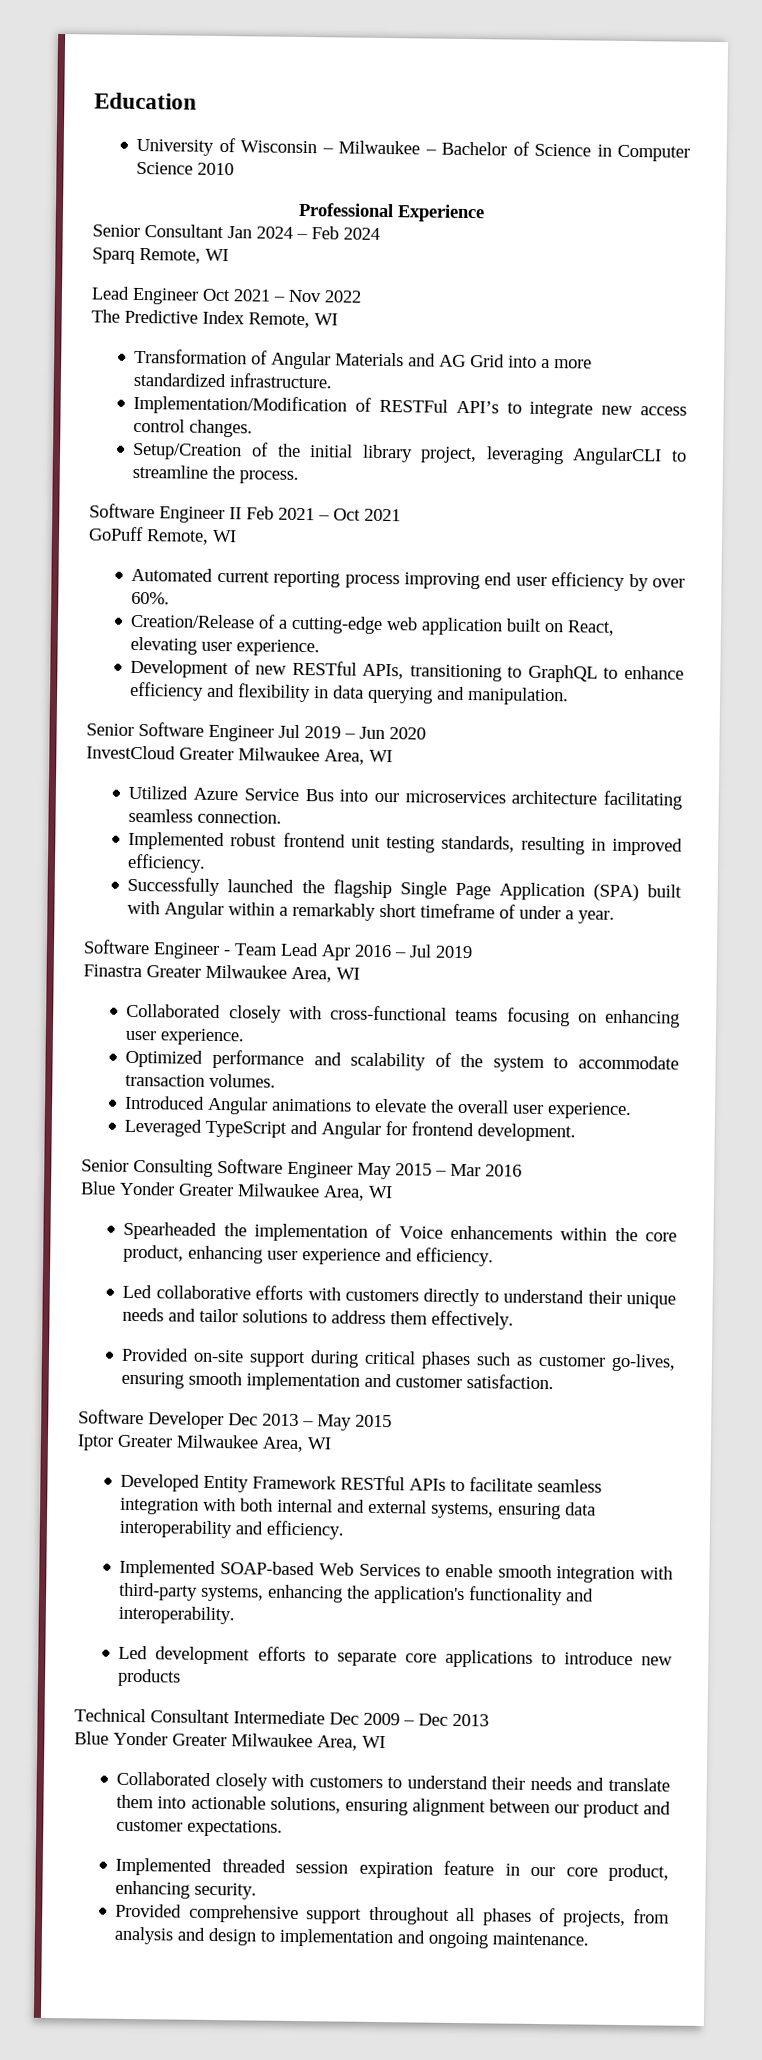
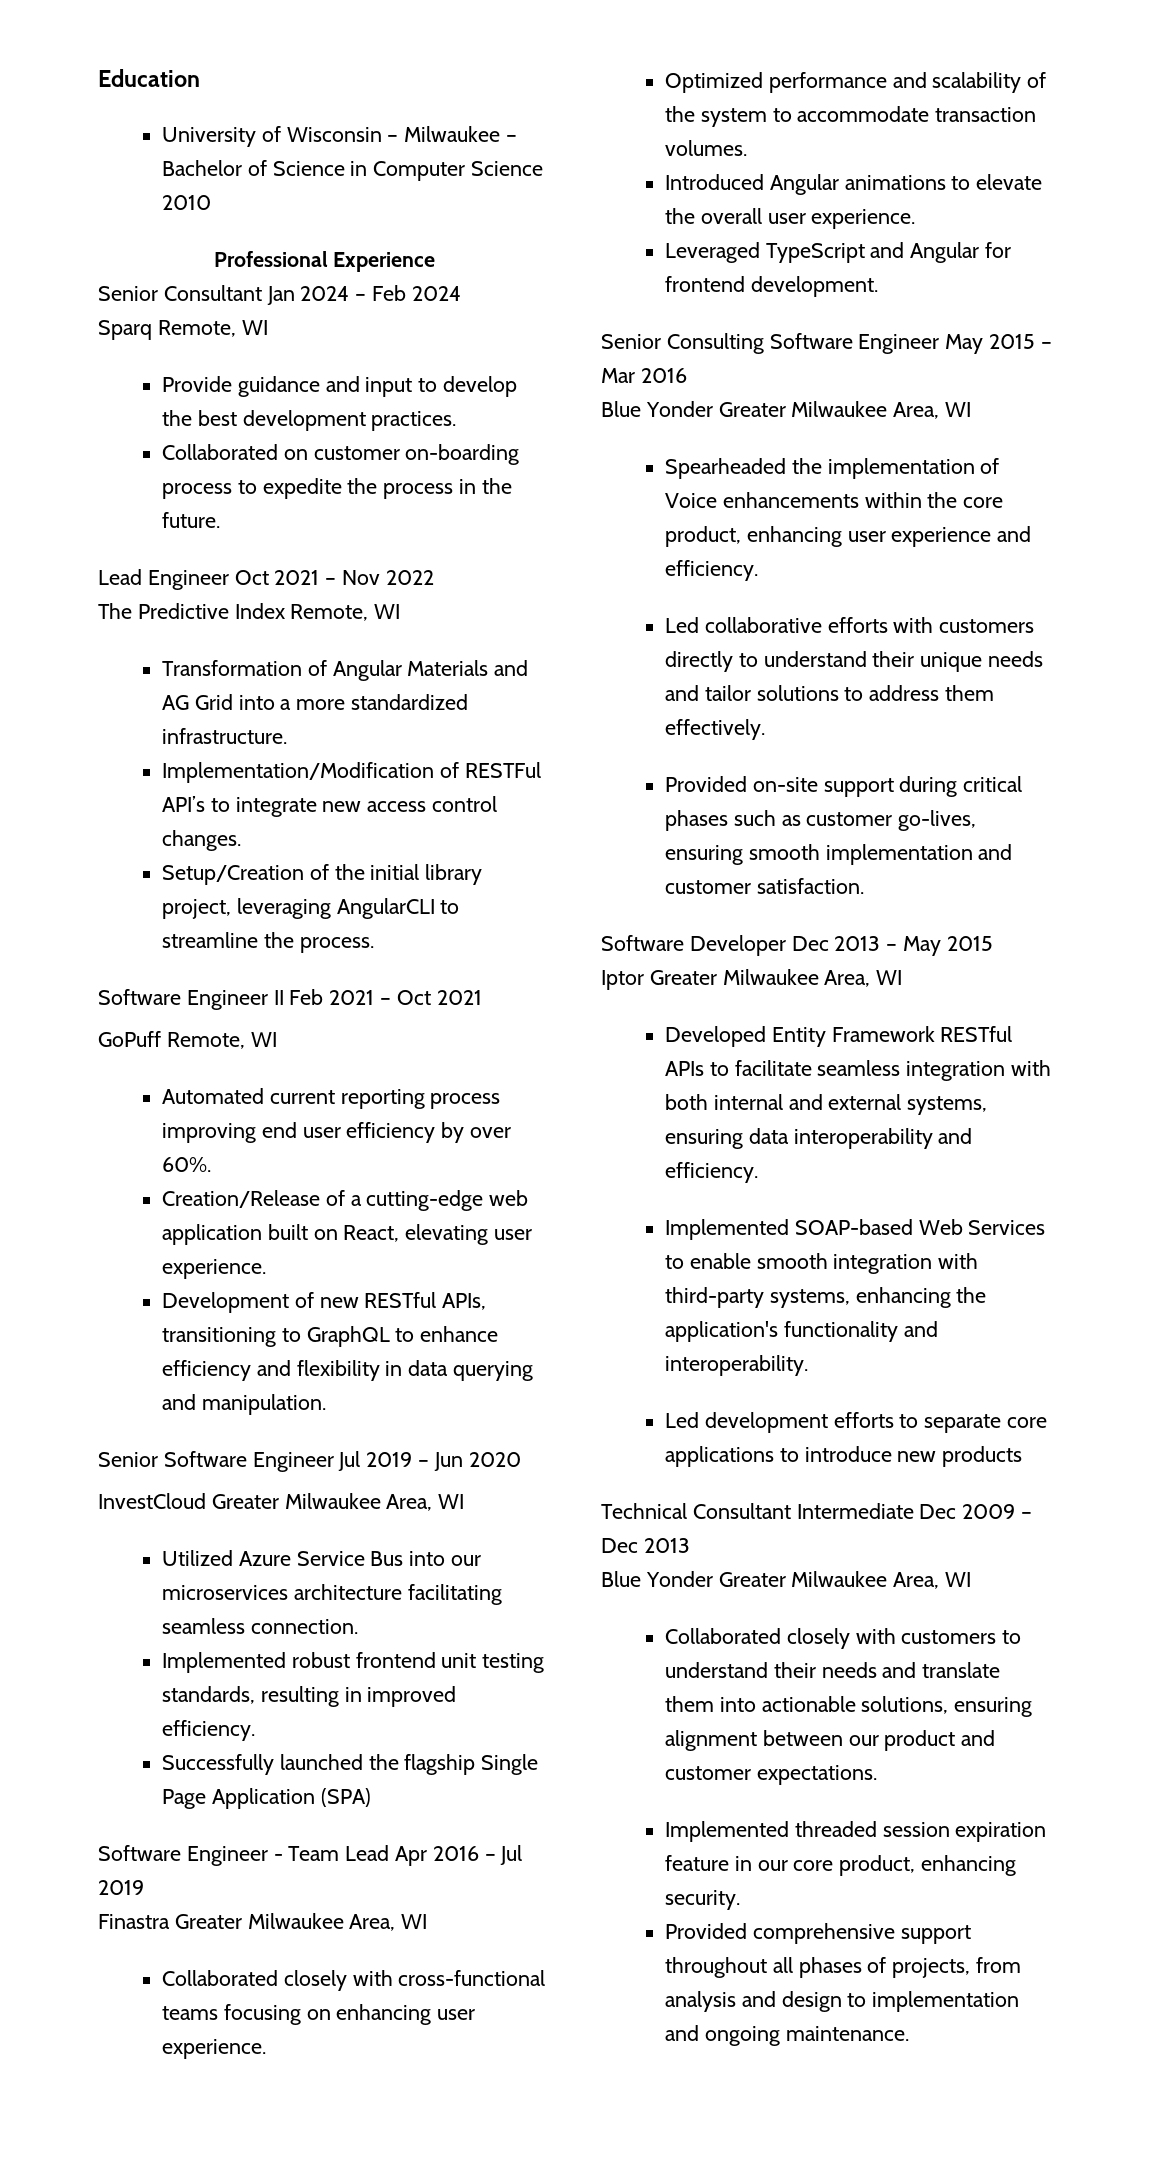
(229, 255) none -> [161,376,517,397] [161,410,457,431] [161,444,520,465] [161,478,512,499] [161,512,220,528] // Provide guidance and input to develop the best development practices. // Collaborated on customer on-boarding process to expedite the process in the future.
[647,884,683,898] [127,900,616,924] built with Angular within a remarkably short timeframe of under a year. -> (371, 1797) none

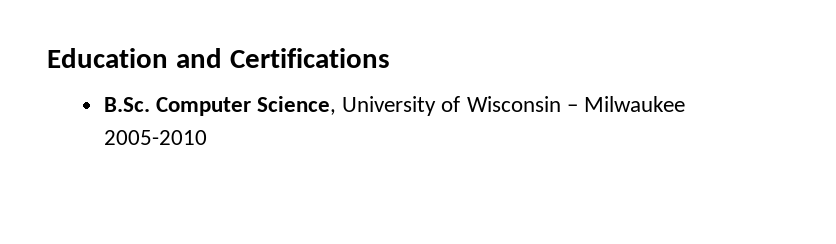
(200, 78) // -> [175,48,390,68] [103,96,337,116] and Certifications // B.Sc. Computer Science,
[505,135,517,142] [161,160,543,181] [161,195,211,210] [213,251,436,272] [98,285,461,305] [98,320,268,340] [161,376,517,397] [161,410,457,431] [161,444,520,465] [161,478,512,499] [161,512,220,528] [98,569,434,590] [98,603,401,621] [161,660,529,681] [161,694,468,710] [161,728,287,744] [161,762,541,783] [161,796,497,817] [161,830,241,851] [161,864,483,885] [161,898,460,919] [161,932,374,953] [98,989,482,1010] [98,1031,277,1049] [161,1088,501,1109] [161,1122,511,1143] [161,1157,211,1172] [161,1190,529,1211] [161,1224,532,1245] [161,1259,266,1279] [161,1292,487,1313] [161,1326,499,1347] [161,1360,533,1381] [161,1394,326,1415] [98,1451,521,1472] [98,1493,465,1511] [161,1550,481,1566] [161,1584,502,1605] [161,1618,358,1634] [161,1652,545,1673] [161,1686,457,1707] [161,1720,255,1741] [161,1754,539,1775] [161,1788,371,1809] [98,1845,523,1866] [98,1880,144,1895] [98,1913,428,1931] [161,1970,546,1991] [161,2004,476,2025] [161,2039,266,2059] [664,72,1047,93] [664,106,1037,127] [664,140,747,156] [664,174,1043,195] [664,208,916,229] [664,242,1012,263] [664,276,878,297] [601,333,1052,354] [601,368,687,383] [601,401,971,419] [664,458,1000,479] [664,492,1004,508] [664,526,1032,547] [664,560,758,581] [664,617,1035,633] [664,651,1043,672] [664,685,994,701] [664,719,765,740] [664,776,1023,797] [664,810,977,831] [664,844,1013,865] [664,878,864,894] [601,935,993,956] [601,969,903,990] [664,1026,1013,1047] [664,1060,1051,1081] [664,1094,988,1115] [664,1128,973,1149] [664,1162,758,1183] [664,1219,1046,1240] [664,1253,979,1274] [664,1287,987,1308] [664,1321,938,1342] [664,1355,808,1376] [664,1412,1047,1433] [664,1446,1023,1467] [601,1503,1033,1519] [601,1538,690,1553] [601,1571,971,1589] [664,1628,1022,1649] [664,1662,1001,1678] [664,1696,1033,1717] [664,1730,996,1751] [664,1765,877,1785] [664,1821,1047,1842] [664,1855,1016,1876] [664,1890,740,1910] [664,1923,971,1944] [664,1957,1021,1978] [664,1991,1020,2012] [664,2025,909,2046] – Bachelor of Science in Computer Science 2010 // Professional Experience // Senior Consultant Jan 2024 – Feb 2024 // Sparq Remote, WI // Provide guidance and input to develop the best development practices. // Collaborated on customer on-boarding process to expedite the process in the future. // Lead Engineer Oct 2021 – Nov 2022 // The Predictive Index Remote, WI // Transformation of Angular Materials and AG Grid into a more standardized infrastructure. // Implementation/Modification of RESTFul API’s to integrate new access control changes. // Setup/Creation of the initial library project, leveraging AngularCLI to streamline the process. // Software Engineer II Feb 2021 – Oct 2021 // GoPuff Remote, WI // Automated current reporting process improving end user efficiency by over 60%. // Creation/Release of a cutting-edge web application built on React, elevating user experience. // Development of new RESTful APIs, transitioning to GraphQL to enhance efficiency and flexibility in data querying and manipulation. // Senior Software Engineer Jul 2019 – Jun 2020 // InvestCloud Greater Milwaukee Area, WI // Utilized Azure Service Bus into our microservices architecture facilitating seamless connection. // Implemented robust frontend unit testing standards, resulting in improved efficiency. // Successfully launched the flagship Single Page Application (SPA) // Software Engineer - Team Lead Apr 2016 – Jul 2019 // Finastra Greater Milwaukee Area, WI // Collaborated closely with cross-functional teams focusing on enhancing user experience. // Optimized performance and scalability of the system to accommodate transaction volumes. // Introduced Angular animations to elevate the overall user experience. // Leveraged TypeScript and Angular for frontend development. // Senior Consulting Software Engineer May 2015 – Mar 2016 // Blue Yonder Greater Milwaukee Area, WI // Spearheaded the implementation of Voice enhancements within the core product, enhancing user experience and efficiency. // Led collaborative efforts with customers directly to understand their unique needs and tailor solutions to address them effectively. // Provided on-site support during critical phases such as customer go-lives, ensuring smooth implementation and customer satisfaction. // Software Developer Dec 2013 – May 2015 // Iptor Greater Milwaukee Area, WI // Developed Entity Framework RESTful APIs to facilitate seamless integration with both internal and external systems, ensuring data interoperability and efficiency. // Implemented SOAP-based Web Services to enable smooth integration with third-party systems, enhancing the application's functionality and interoperability. // Led development efforts to separate core applications to introduce new products // Technical Consultant Intermediate Dec 2009 – Dec 2013 // Blue Yonder Greater Milwaukee Area, WI // Collaborated closely with customers to understand their needs and translate them into actionable solutions, ensuring alignment between our product and customer expectations. // Implemented threaded session expiration feature in our core product, enhancing security. // Provided comprehensive support throughout all phases of projects, from analysis and design to implementation and ongoing maintenance. -> [103,130,207,145] 2005-2010

